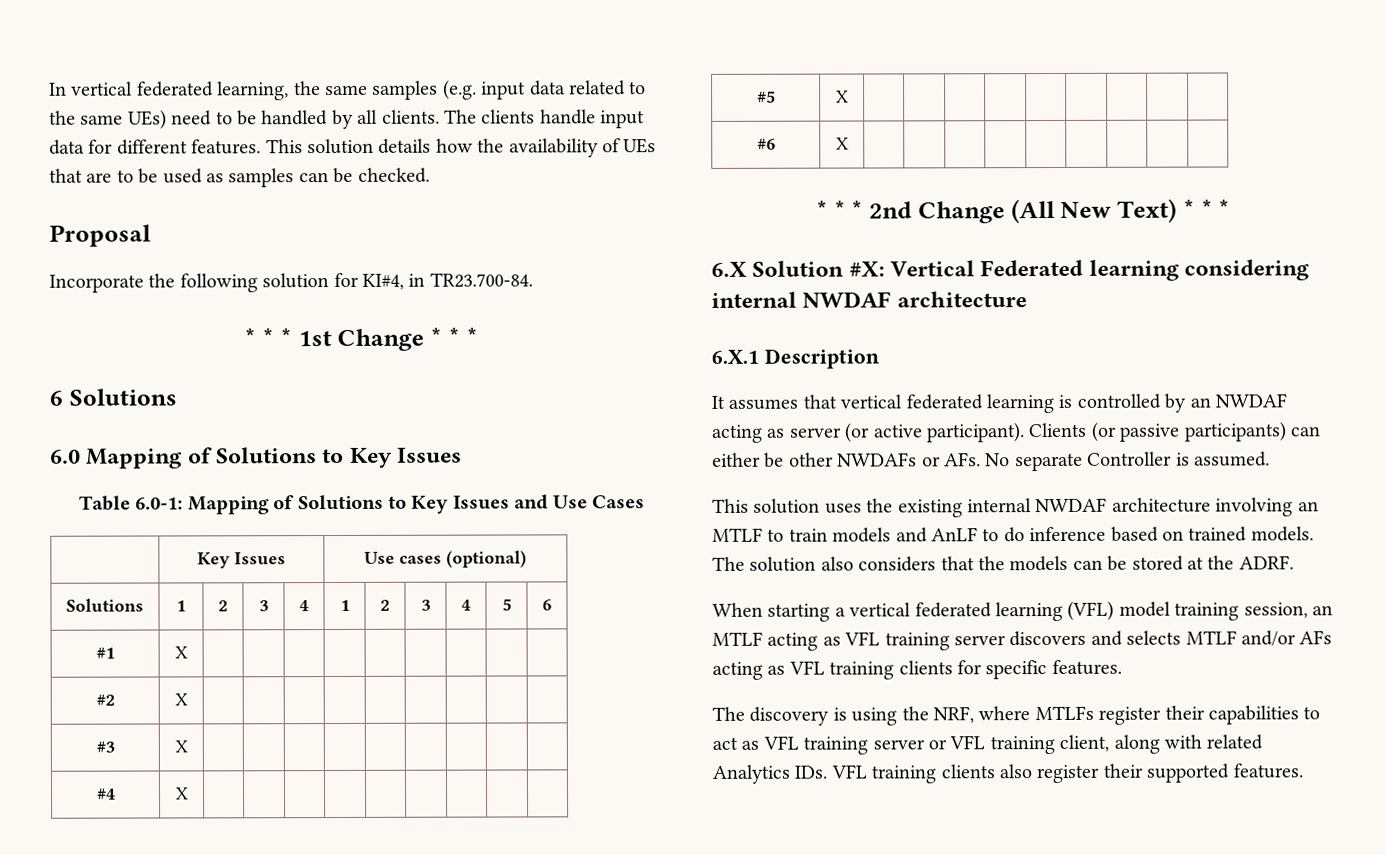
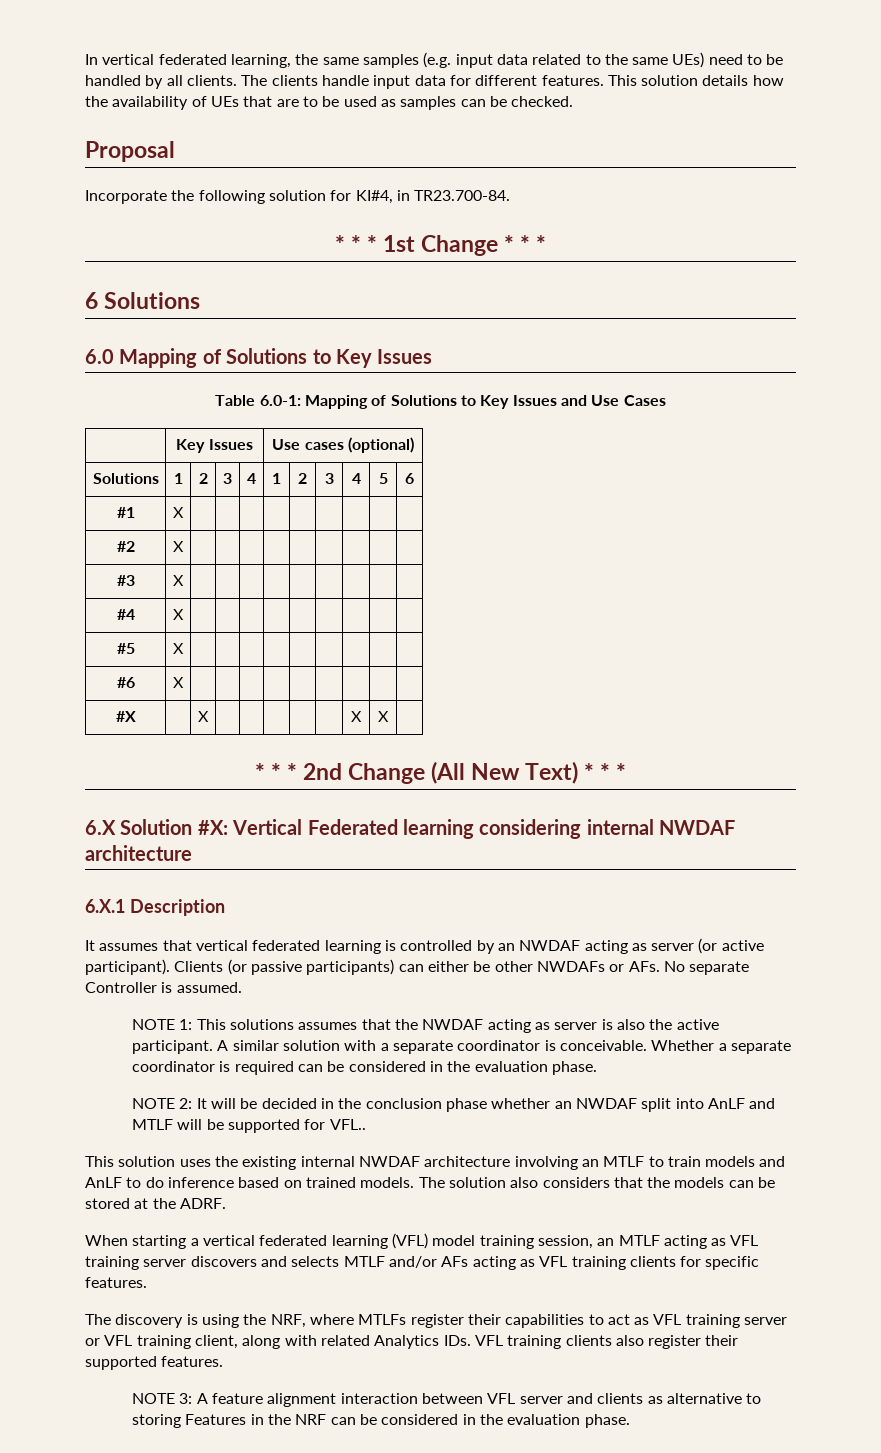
(849, 143) none -> [115,711,136,722] [198,711,209,722] [351,711,362,722] [378,711,389,722] // #X | | X | | | | | | X | X |
(1270, 459) none -> [132,1019,719,1033] [132,1040,791,1054] [132,1061,598,1075] [132,1098,776,1112] [132,1119,366,1133] // NOTE 1: This solutions assumes that the NWDAF acting as server is also the active participant. A similar solution with a separate coordinator is conceivable. Whether a separate coordinator is required can be considered in the evaluation phase. // NOTE 2: It will be decided in the conclusion phase whether an NWDAF split into AnLF and MTLF will be supported for VFL..
(1303, 771) none -> [132,1393,762,1407] [132,1414,630,1428] // NOTE 3: A feature alignment interaction between VFL server and clients as alternative to storing Features in the NRF can be considered in the evaluation phase.

